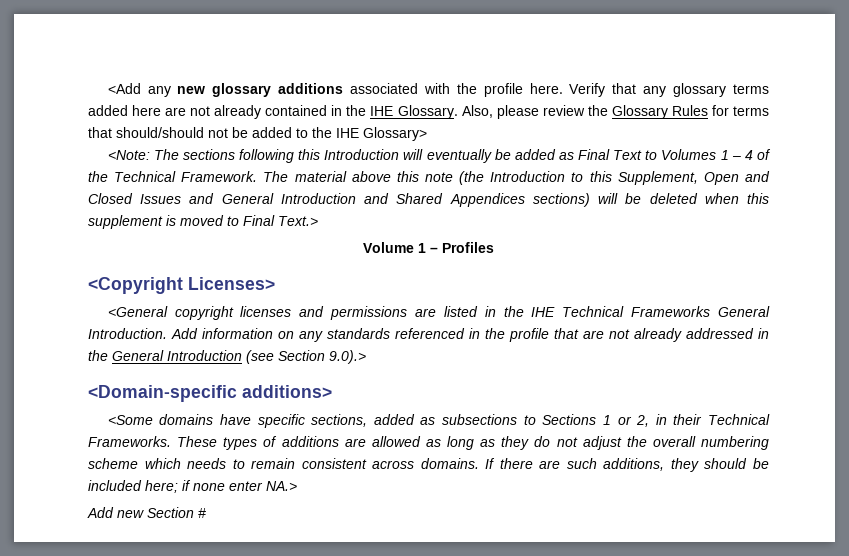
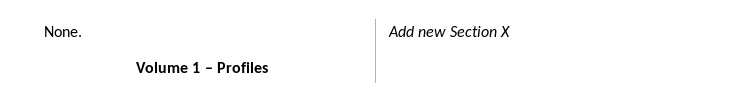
[107,83,769,97] [88,105,769,119] [88,127,427,141] [107,149,771,163] [88,171,770,185] [88,193,770,207] [88,215,318,229] [363,242,494,253] [88,277,275,294] [107,306,770,320] [88,328,769,342] [88,350,366,364] [88,385,332,402] [107,414,770,428] [88,436,769,450] [88,458,769,472] [88,480,297,493] <Add any new glossary additions associated with the profile here. Verify that any glossary terms added here are not already contained in the IHE Glossary. Also, please review the Glossary Rules for terms that should/should not be added to the IHE Glossary> // <Note: The sections following this Introduction will eventually be added as Final Text to Volumes 1 – 4 of the Technical Framework. The material above this note (the Introduction to this Supplement, Open and Closed Issues and General Introduction and Shared Appendices sections) will be deleted when this supplement is moved to Final Text.> // Volume 1 – Profiles // <Copyright Licenses> // <General copyright licenses and permissions are listed in the IHE Technical Frameworks General Introduction. Add information on any standards referenced in the profile that are not already addressed in the General Introduction (see Section 9.0).> // <Domain-specific additions> // <Some domains have specific sections, added as subsections to Sections 1 or 2, in their Technical Frameworks. These types of additions are allowed as long as they do not adjust the overall numbering scheme which needs to remain consistent across domains. If there are such additions, they should be included here; if none enter NA.> -> [44,26,82,37] [136,62,268,73] None. // Volume 1 – Profiles
[198,508,206,518] # -> [499,26,510,37] X

